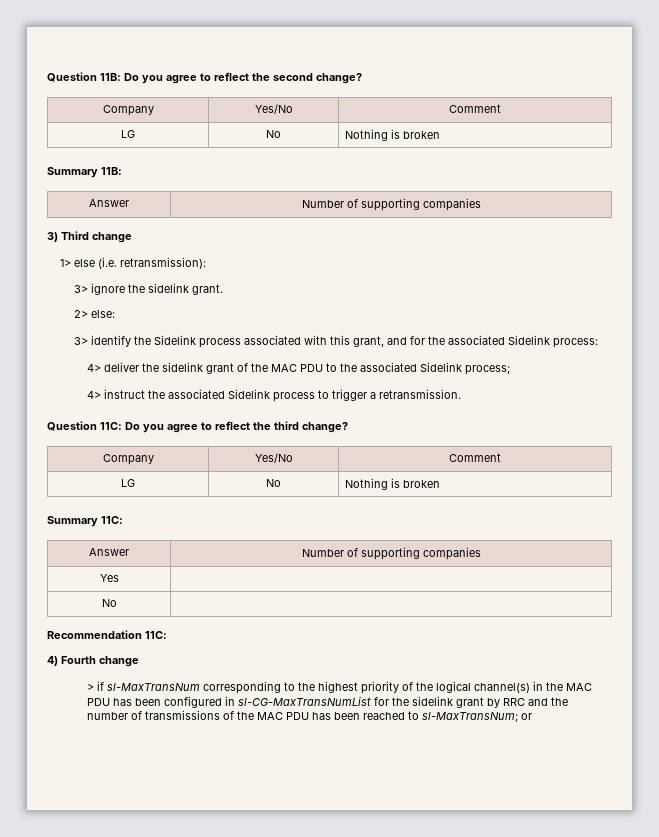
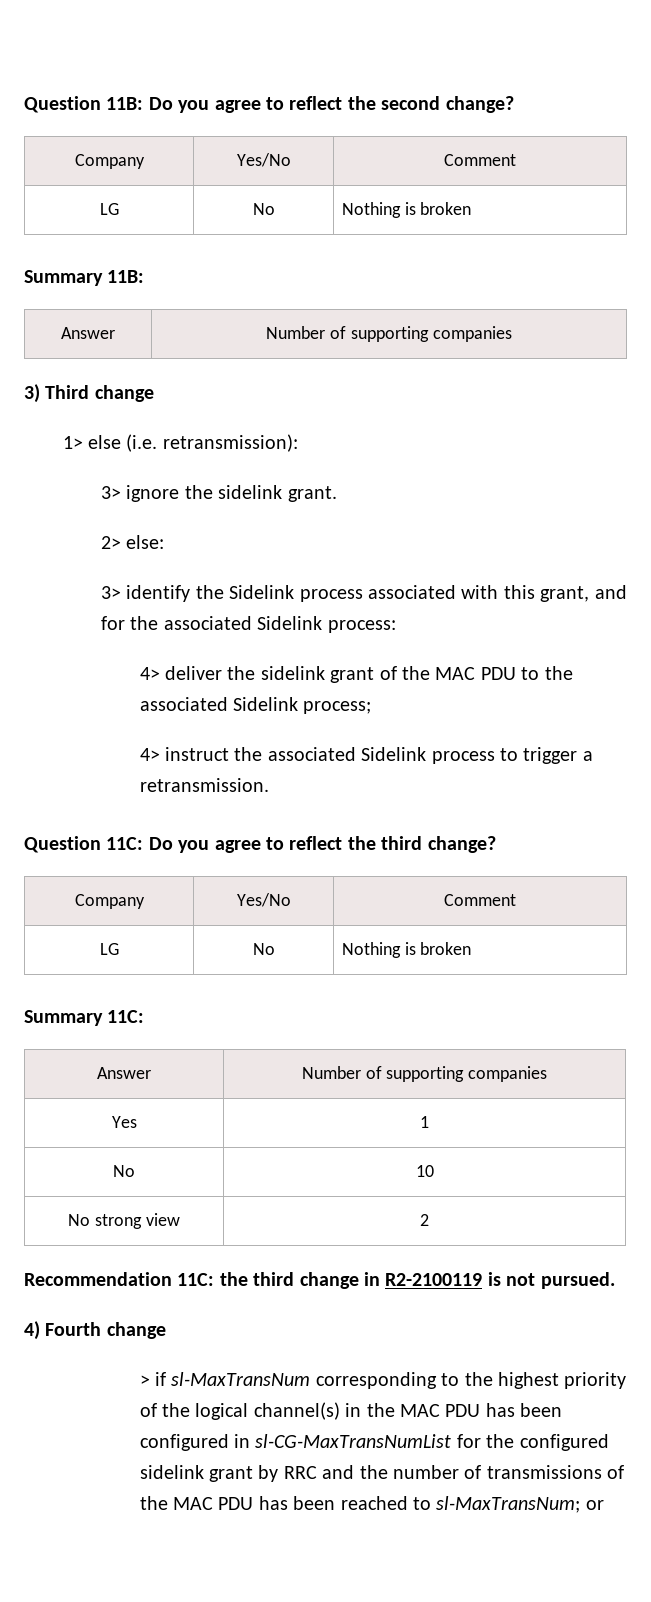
[101,599,117,607] [47,630,167,639] // No | // Recommendation 11C: -> [420,1116,429,1128] [113,1165,135,1177] [415,1165,434,1177] [68,1213,180,1229] [420,1214,429,1226] [24,1272,615,1289] 1 // No | 10 // No strong view | 2 // Recommendation 11C: the third change in R2-2100119 is not pursued.
(410, 701) none -> [519,1434,609,1451] configured

